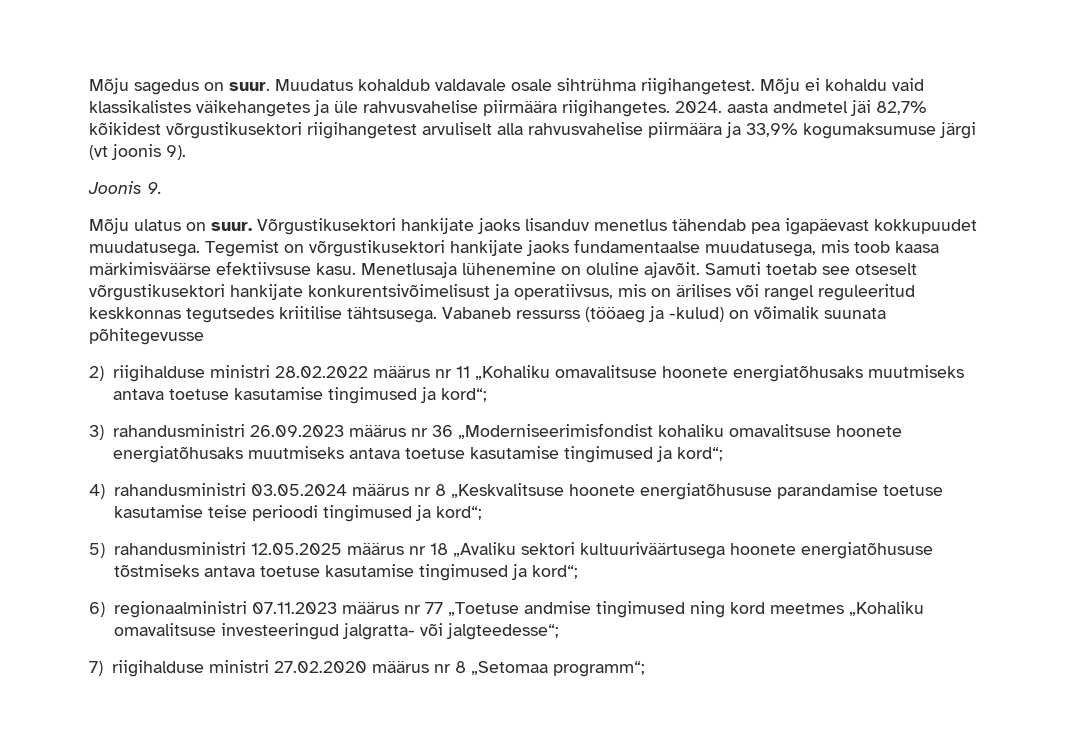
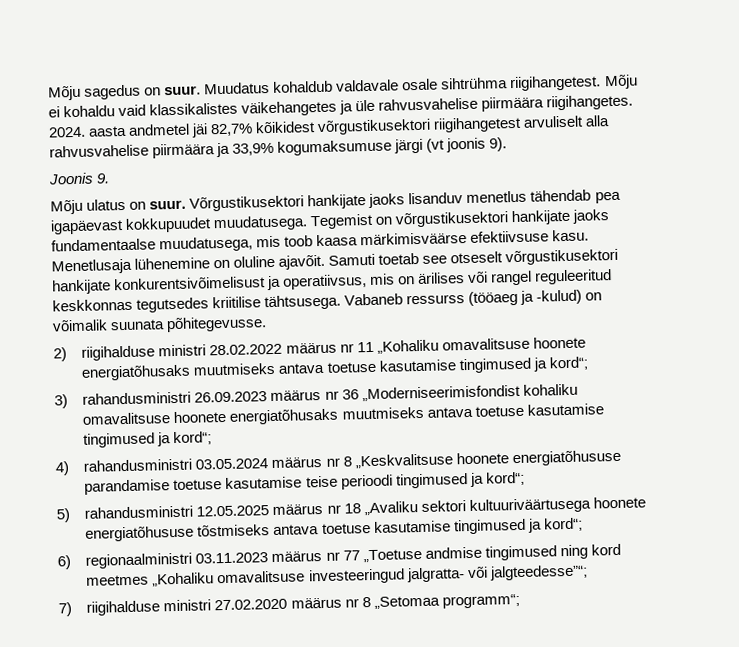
[89,328,204,345] põhitegevusse -> [166,316,268,333] põhitegevusse.
[251,602,337,614] 07.11.2023 -> [195,552,269,564] 03.11.2023
[445,623,559,640] jalgteedesse“; -> [488,564,588,581] jalgteedesse”“;

